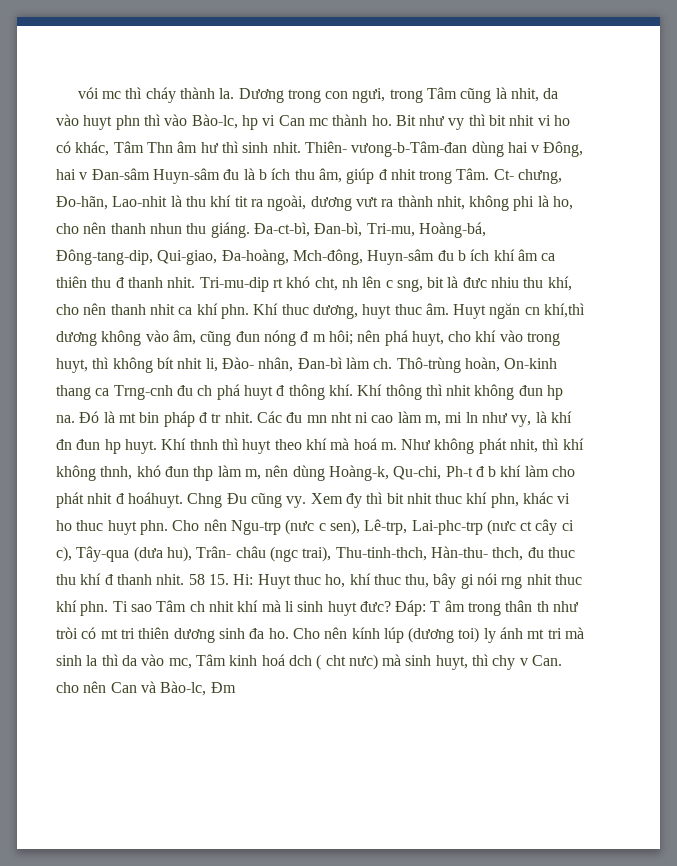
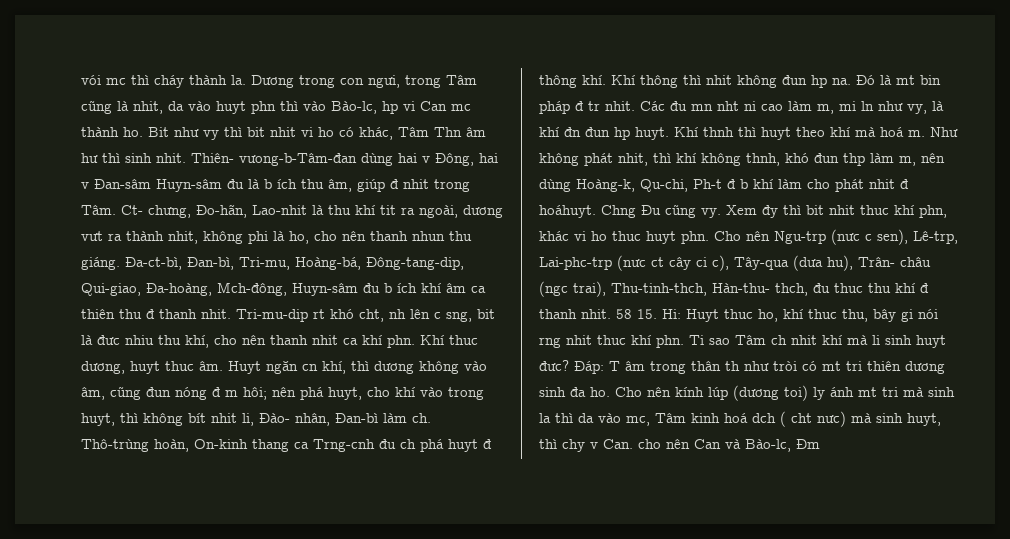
[544,303,586,318] khí,thì -> [322,361,369,374] khí, thì

